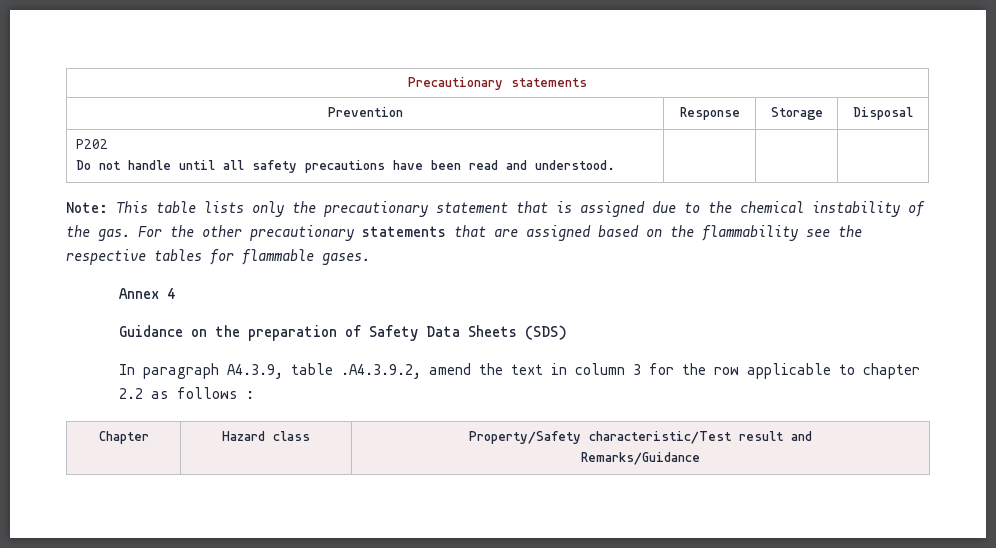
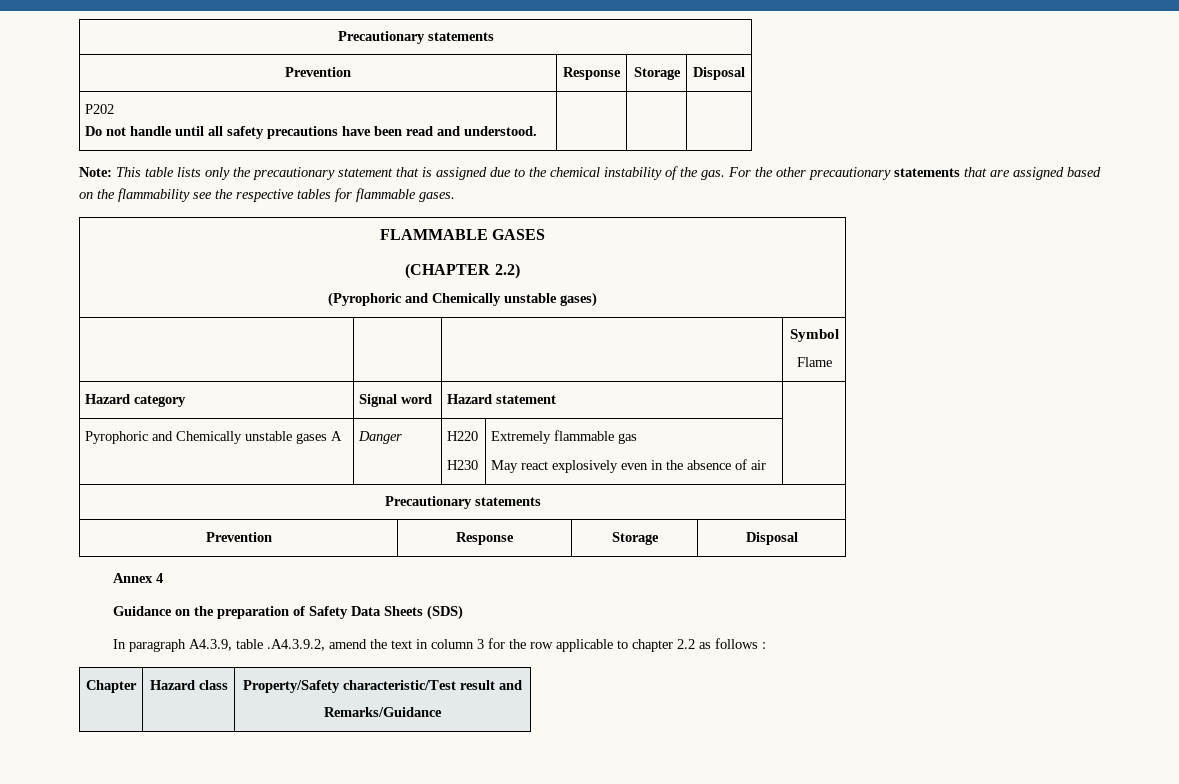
(370, 259) none -> [379,229,546,240] [405,263,520,279] [328,292,597,307] [789,329,839,342] [796,357,832,367] [85,394,187,407] [359,394,433,407] [447,394,557,404] [85,431,343,444] [358,431,403,444] [447,431,479,441] [447,460,479,470] [491,430,638,444] [491,459,767,473] [384,496,541,509] [205,532,272,542] [456,532,514,545] [611,532,659,545] [745,532,798,545] // FLAMMABLE GASES // (CHAPTER 2.2) // (Pyrophoric and Chemically unstable gases) // | | | Symbol // Flame // Hazard category | Signal word | Hazard statement | // Pyrophoric and Chemically unstable gases A | Danger | H220 // H230 | Extremely flammable gas // May react explosively even in the absence of air | // Precautionary statements // Prevention | Response | Storage | Disposal

